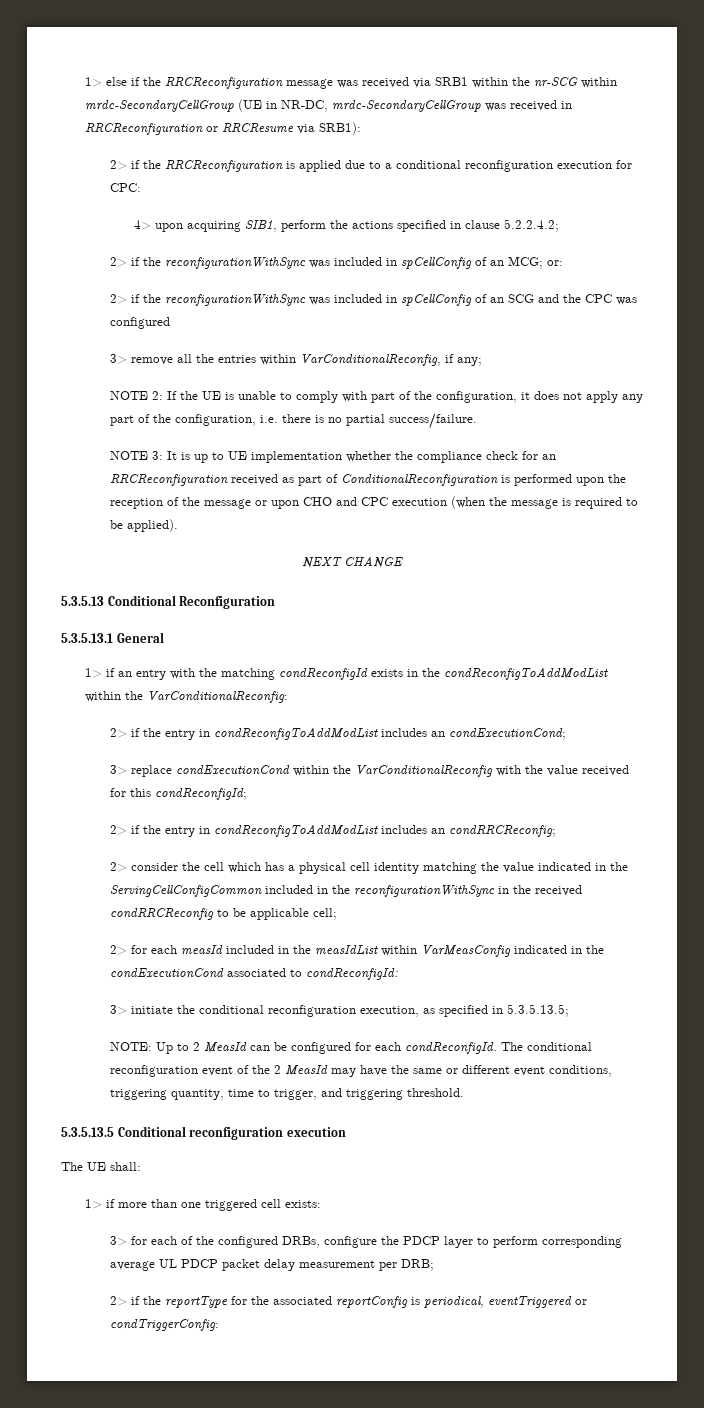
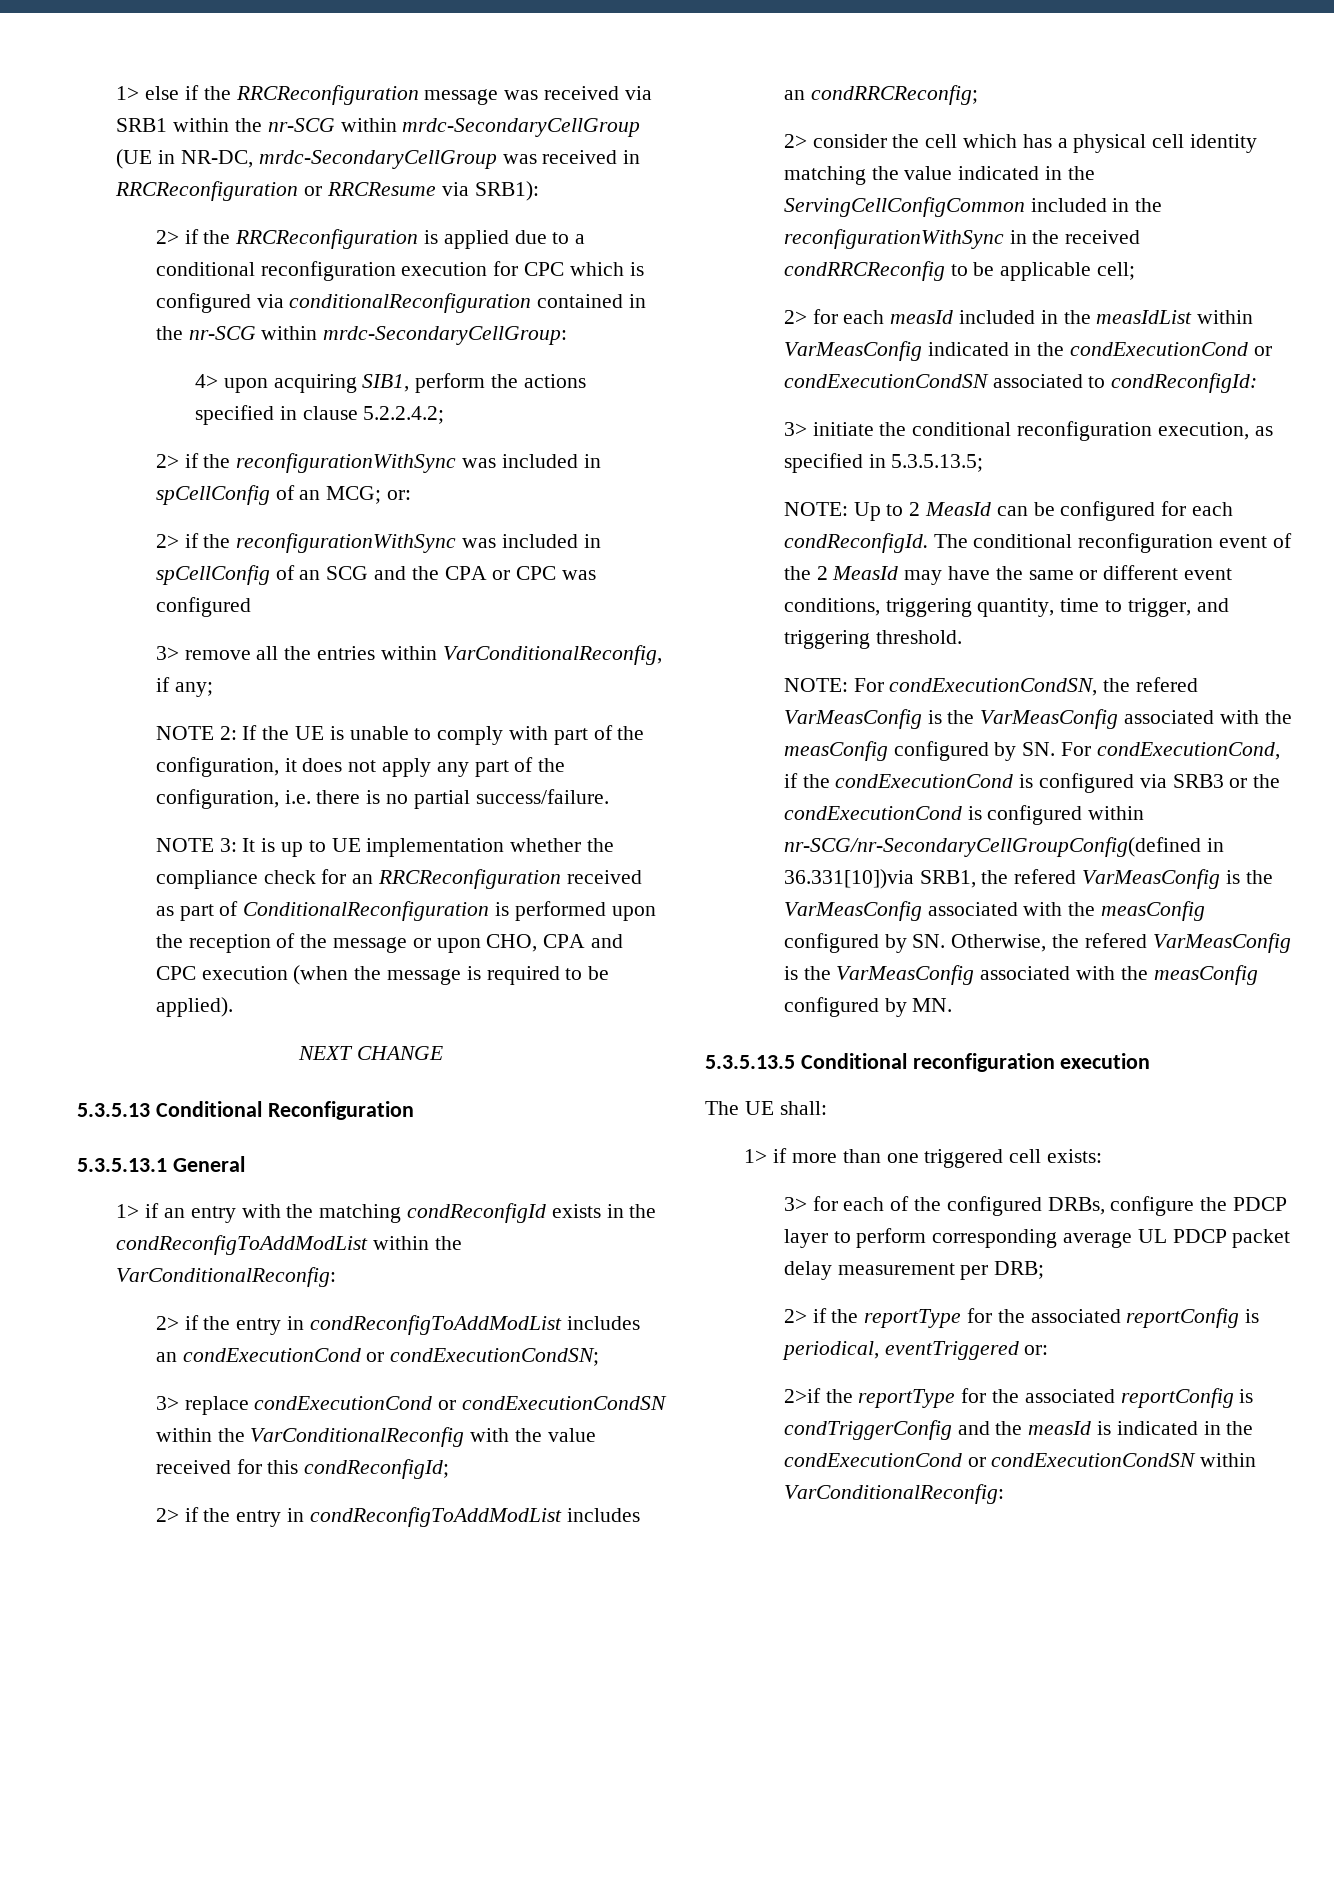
[109,183,141,192] CPC: -> [523,262,644,276] [155,293,646,313] [155,326,568,345] CPC which is configured via conditionalReconfiguration contained in the nr-SCG within mrdc-SecondaryCellGroup:
(581, 298) none -> [444,566,511,580] CPA or
[302,497,332,506] CHO -> [486,934,586,952] CHO, CPA
[448,728,566,740] condExecutionCond; -> [182,1348,600,1366] condExecutionCond or condExecutionCondSN;
(290, 770) none -> [438,1396,667,1410] or condExecutionCondSN
(224, 973) none -> [1253,346,1272,356] [783,374,989,388] or condExecutionCondSN
(464, 1092) none -> [783,677,1198,696] [783,709,1292,729] [783,741,1280,761] [783,773,1281,793] [783,805,1145,825] [783,837,1224,857] [783,869,1273,889] [783,901,1205,921] [783,933,1291,953] [783,965,1258,985] [783,997,953,1017] // NOTE: For condExecutionCondSN, the refered VarMeasConfig is the VarMeasConfig associated with the measConfig configured by SN. For condExecutionCond, if the condExecutionCond is configured via SRB3 or the condExecutionCond is configured within nr-SCG/nr-SecondaryCellGroupConfig(defined in 36.331[10])via SRB1, the refered VarMeasConfig is the VarMeasConfig associated with the measConfig configured by SN. Otherwise, the refered VarMeasConfig is the VarMeasConfig associated with the measConfig configured by MN.
[574,1299,587,1305] [109,1319,219,1331] or condTriggerConfig: -> [1024,1345,1049,1355] [783,1388,1254,1408] [783,1420,1254,1440] [783,1453,1257,1467] [783,1484,1004,1504] or: // 2>if the reportType for the associated reportConfig is condTriggerConfig and the measId is indicated in the condExecutionCond or condExecutionCondSN within VarConditionalReconfig:

